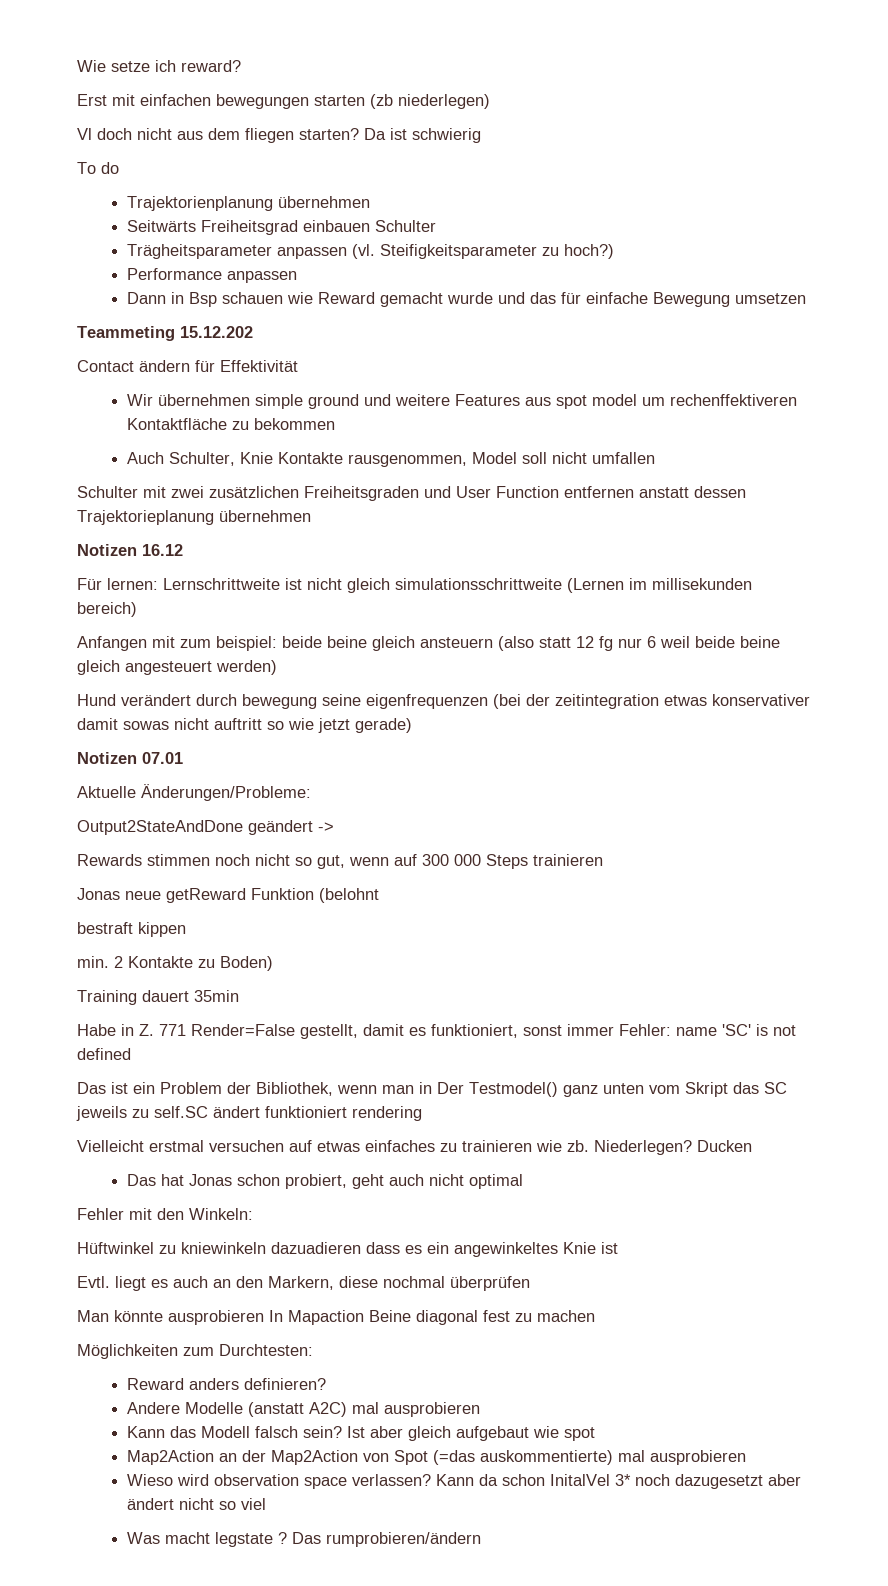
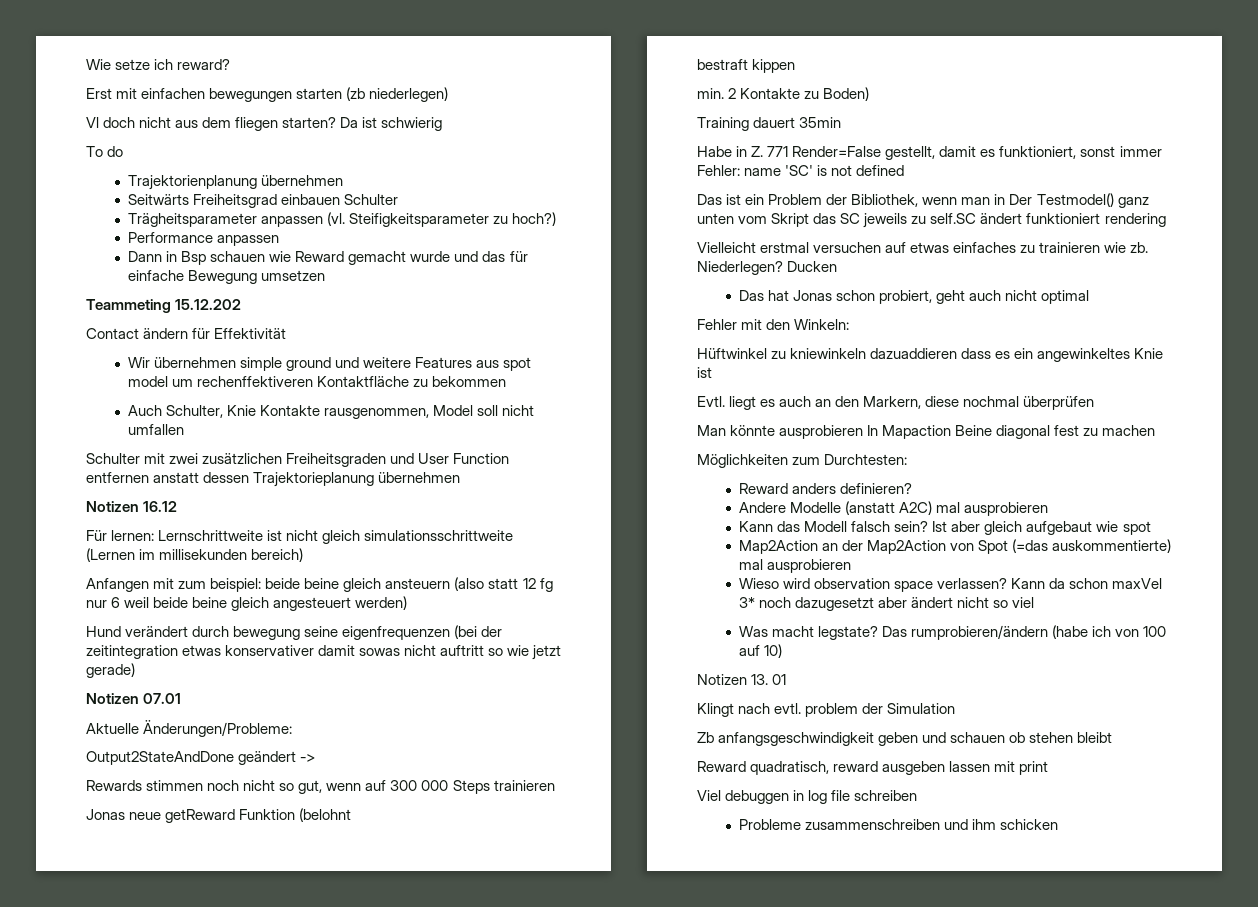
[271,1242,361,1254] dazuadieren -> [870,348,958,359] dazuaddieren
[549,1474,610,1486] InitalVel -> [1112,578,1163,589] maxVel
[214,1532,481,1547] legstate ? Das rumprobieren/ändern -> [818,625,1167,640] [739,644,783,658] [697,674,787,685] [697,703,956,717] [697,732,1113,746] [697,761,1049,775] [697,790,918,804] [739,819,1059,830] legstate? Das rumprobieren/ändern (habe ich von 100 auf 10) // Notizen 13. 01 // Klingt nach evtl. problem der Simulation // Zb anfangsgeschwindigkeit geben und schauen ob stehen bleibt // Reward quadratisch, reward ausgeben lassen mit print // Viel debuggen in log file schreiben // Probleme zusammenschreiben und ihm schicken

